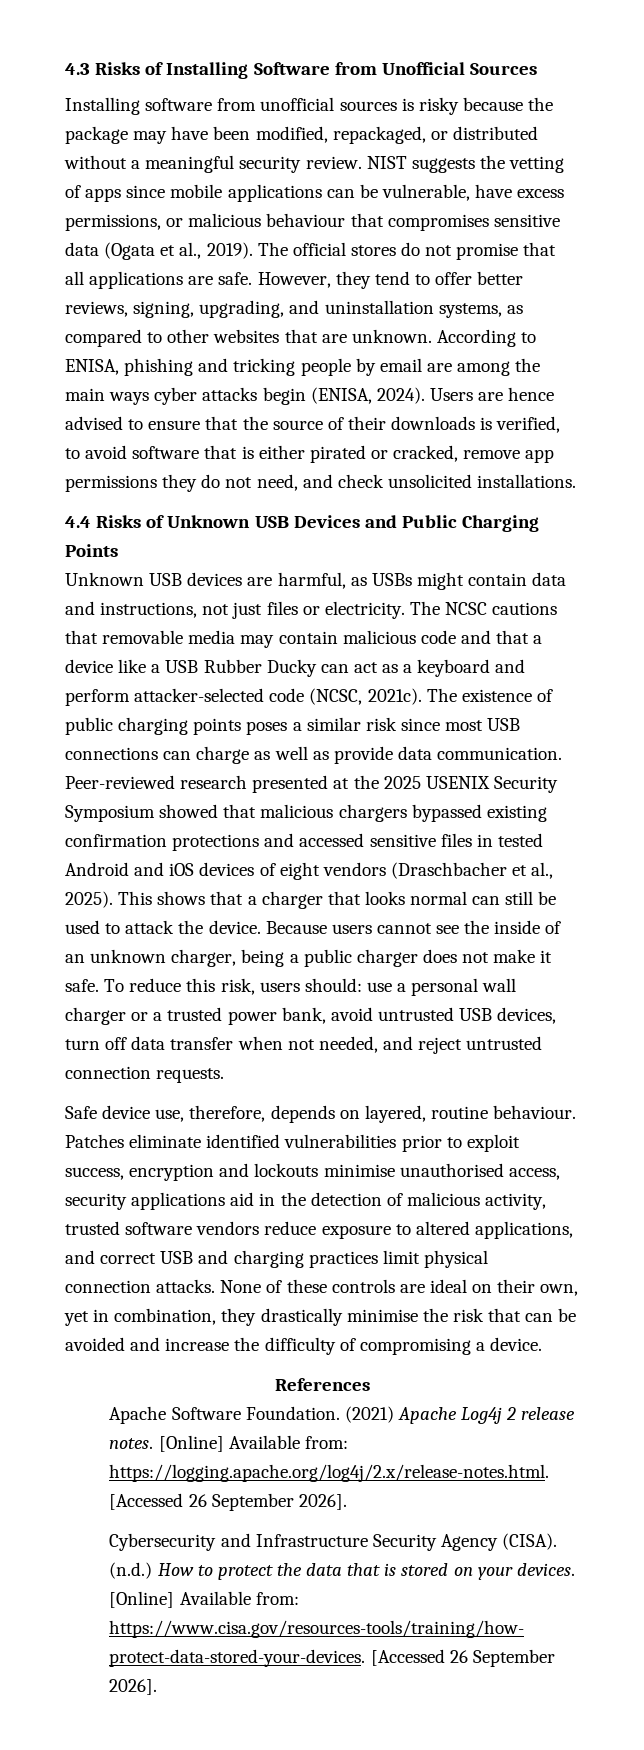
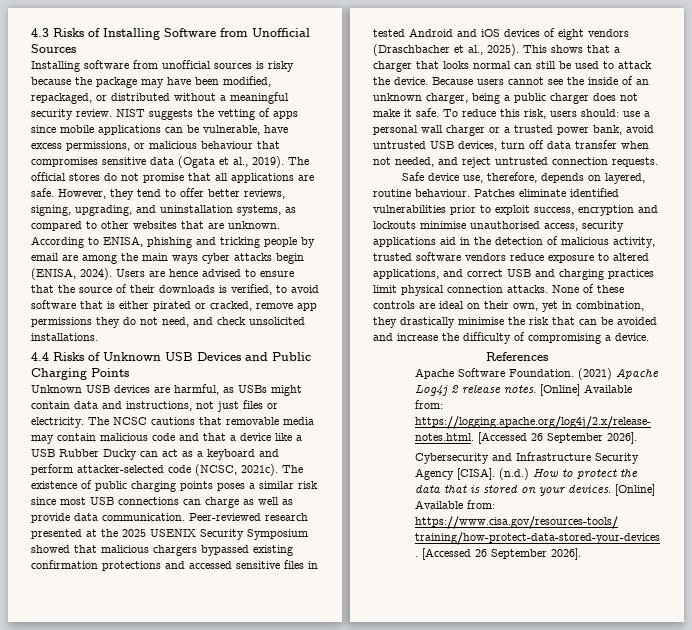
[502,1533,558,1550] (CISA). -> [457,468,496,480] [CISA].

